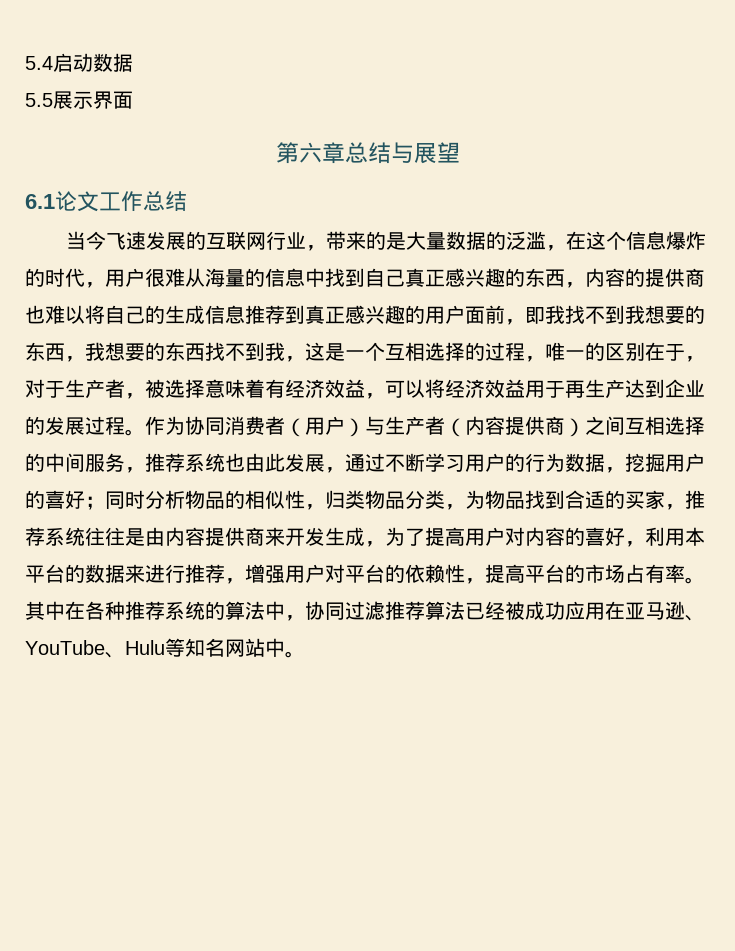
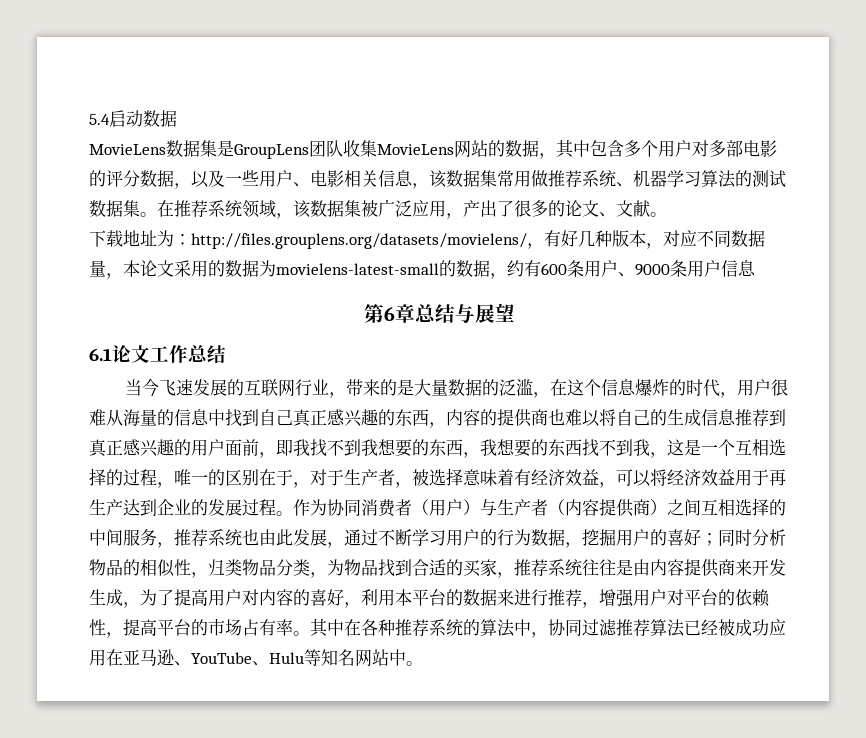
[25,91,133,109] [275,142,322,164] 5.5展示界面 // 第六 -> [89,139,777,159] [89,170,786,189] [89,199,667,219] [89,230,765,249] [89,260,756,279] [364,304,395,323] MovieLens数据集是GroupLens团队收集MovieLens网站的数据，其中包含多个用户对多部电影的评分数据，以及一些用户、电影相关信息，该数据集常用做推荐系统、机器学习算法的测试数据集。在推荐系统领域，该数据集被广泛应用，产出了很多的论文、文献。 // 下载地址为：http://files.grouplens.org/datasets/movielens/，有好几种版本，对应不同数据量，本论文采用的数据为movielens-latest-small的数据，约有600条用户、9000条用户信息 // 第6

